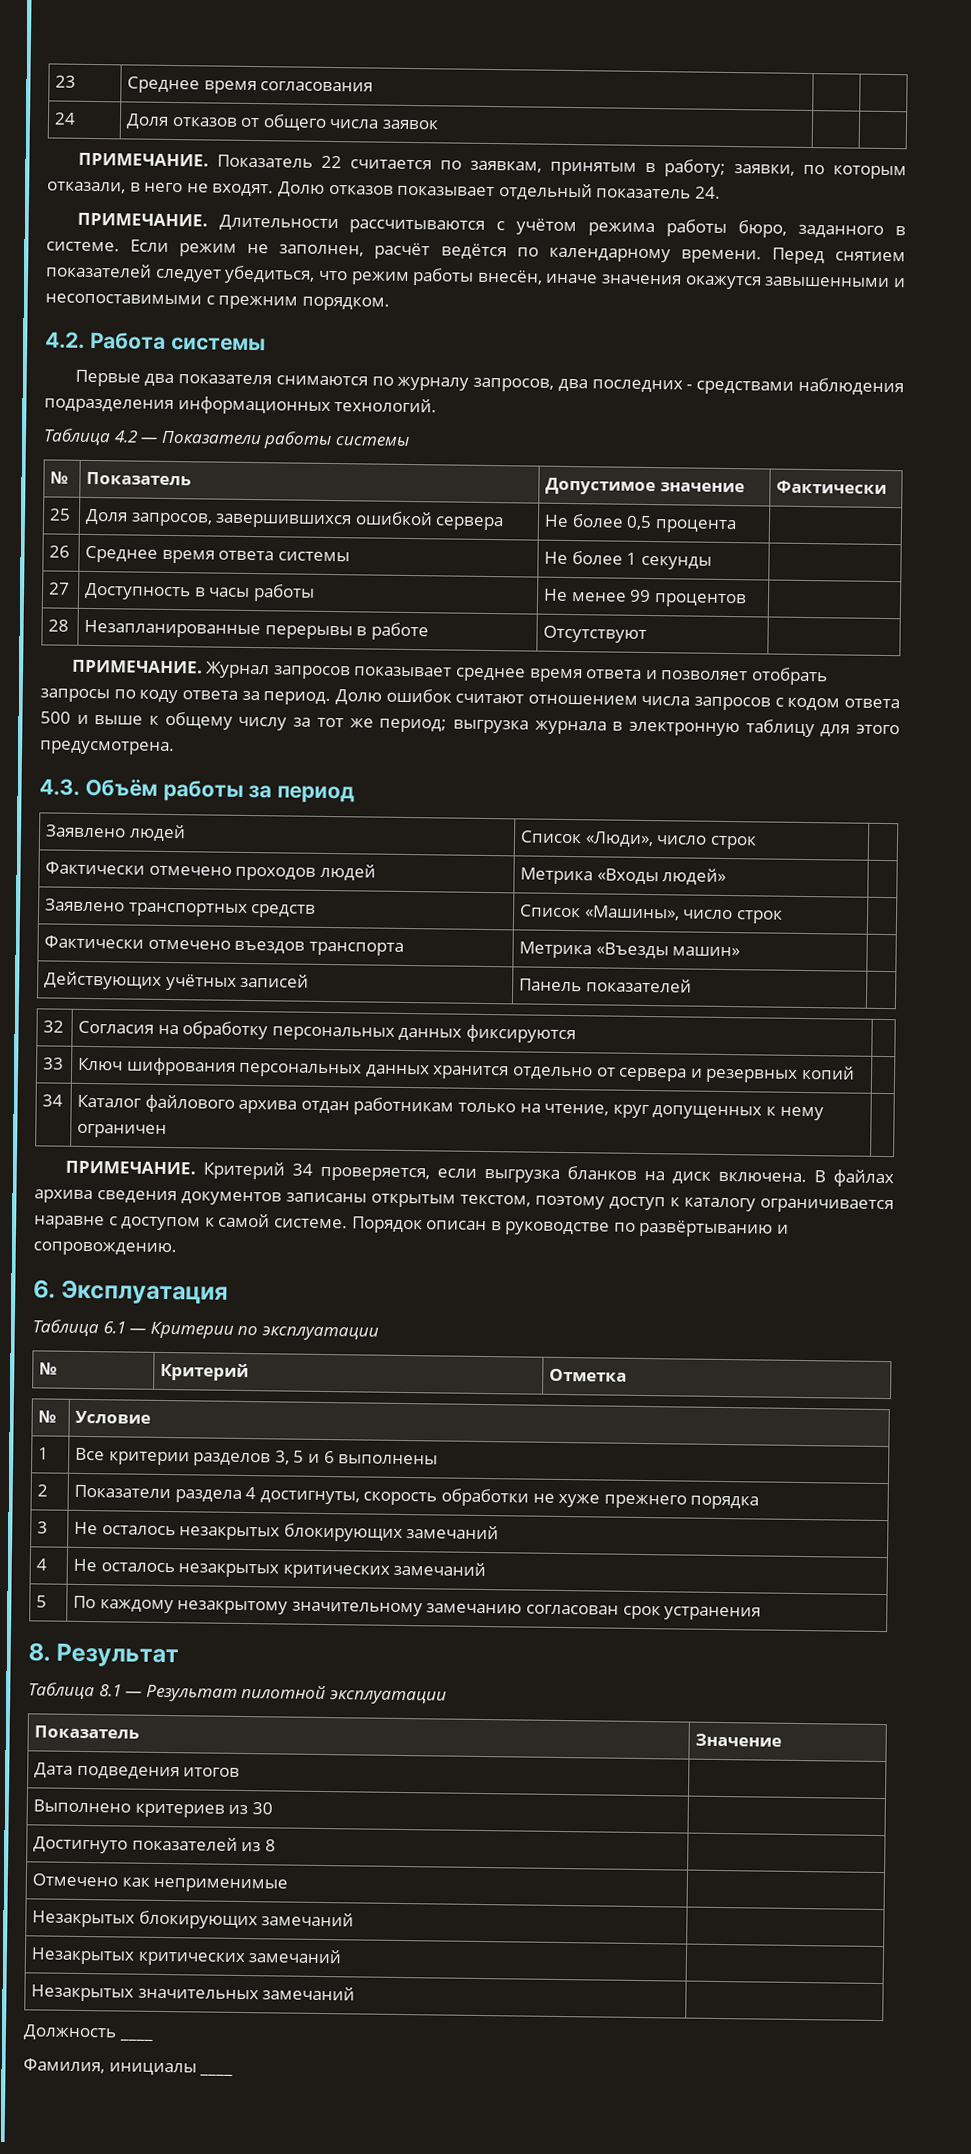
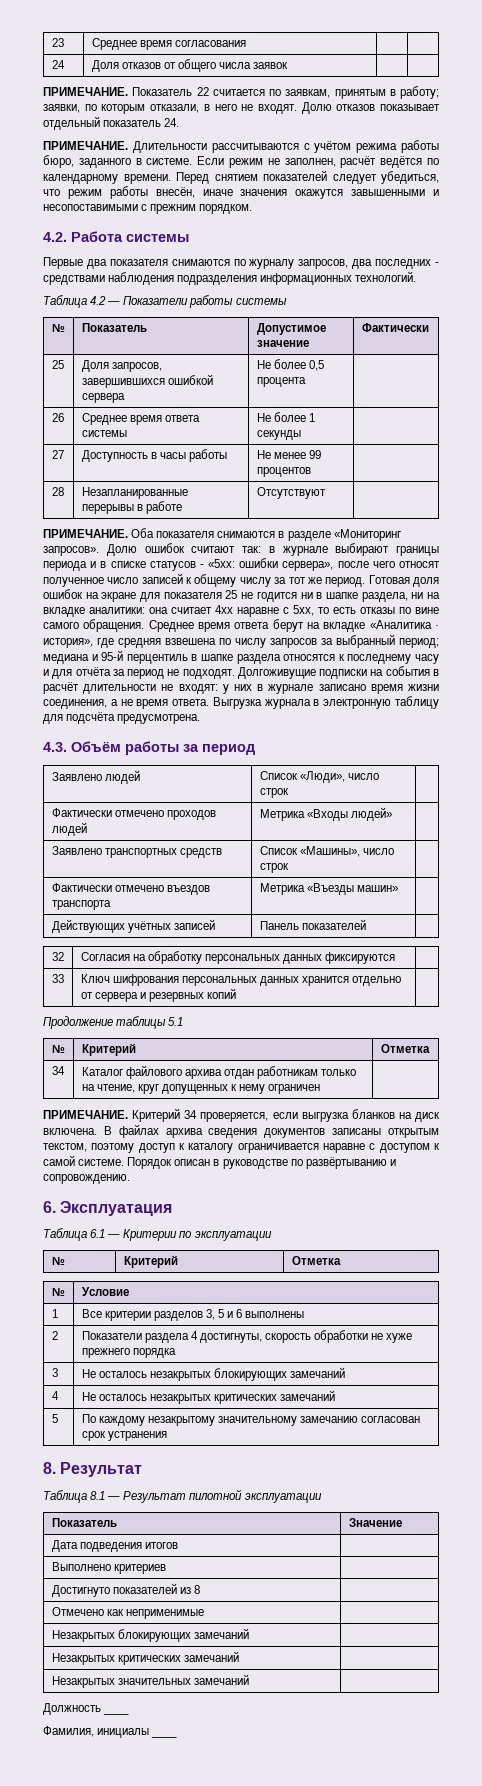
[205,661,828,686] [40,688,900,711] [40,711,144,725] Журнал запросов показывает среднее время ответа и позволяет отобрать запросы по коду ответа за период. Долю ошибок считают отношением числа запросов с кодом ответа 500 и выше -> [131,528,401,541] [43,543,439,556] [43,558,441,571] [43,573,183,587] Оба показателя снимаются в разделе «Мониторинг запросов». Долю ошибок считают так: в журнале выбирают границы периода и в списке статусов - «5xx: ошибки сервера», после чего относят полученное число записей
[379,718,529,734] период; выгрузка -> [325,575,440,587] [43,589,440,602] [43,605,439,617] [43,619,439,632] [43,634,439,648] [43,650,440,664] [43,666,439,679] [43,682,439,694] [43,697,262,709] период. Готовая доля ошибок на экране для показателя 25 не годится ни в шапке раздела, ни на вкладке аналитики: она считает 4xx наравне с 5xx, то есть отказы по вине самого обращения. Среднее время ответа берут на вкладке «Аналитика · история», где средняя взвешена по числу запросов за выбранный период; медиана и 95-й перцентиль в шапке раздела относятся к последнему часу и для отчёта за период не подходят. Долгоживущие подписки на события в расчёт длительности не входят: у них в журнале записано время жизни соединения, а не время ответа. Выгрузка
[856,724,900,735] этого -> [66,712,116,724] подсчёта
(855, 1072) none -> [43,1016,184,1029] [51,1044,65,1053] [81,1043,136,1056] [380,1044,430,1053] // Продолжение таблицы 5.1 // № | Критерий | Отметка
[228,1802,273,1815] из 30 -> (166, 1569) none

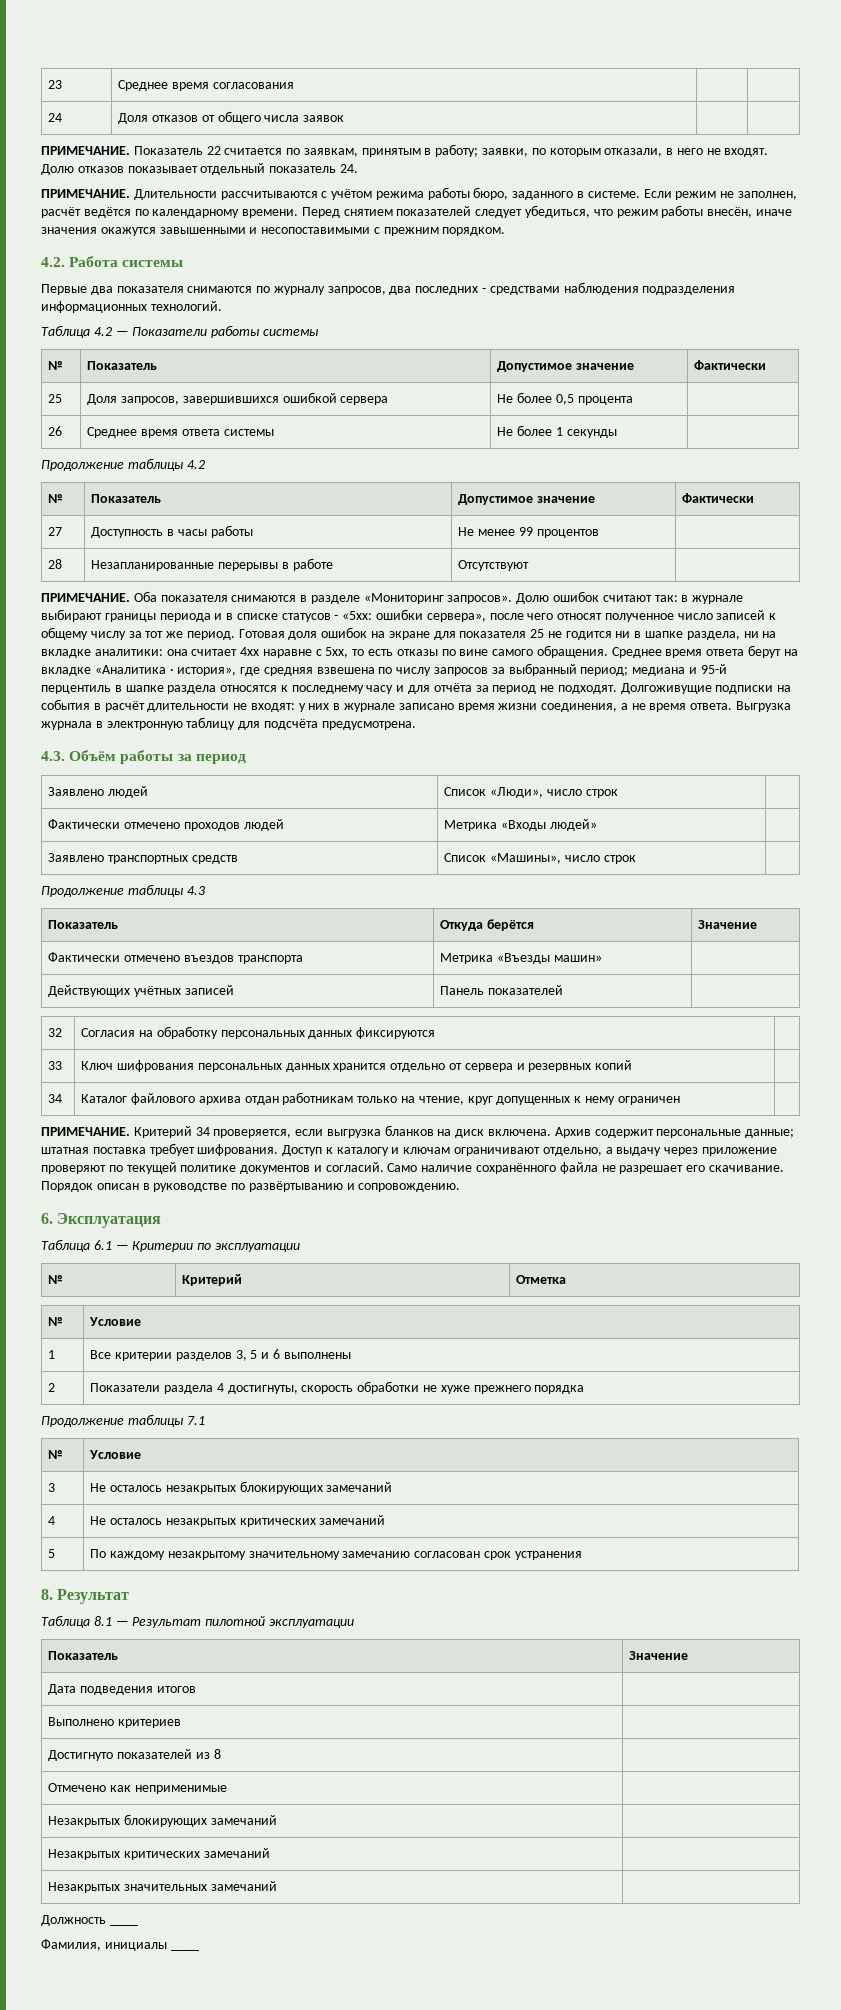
(301, 435) none -> [41,458,205,471] [48,494,64,503] [91,494,162,503] [458,494,596,505] [682,493,755,503] // Продолжение таблицы 4.2 // № | Показатель | Допустимое значение | Фактически
(289, 868) none -> [41,884,206,897] [48,920,119,929] [440,919,535,931] [698,920,758,929] // Продолжение таблицы 4.3 // Показатель | Откуда берётся | Значение
[43,1016,184,1029] [51,1044,65,1053] [81,1043,136,1056] [380,1044,430,1053] // Продолжение таблицы 5.1 // № | Критерий | Отметка -> (633, 1065) none
[103,1124,439,1138] [43,1143,440,1153] [43,1155,125,1166] В файлах архива сведения документов записаны открытым текстом, поэтому доступ к каталогу ограничивается наравне с доступом к самой системе. -> [554,1127,795,1138] [41,1143,777,1156] [41,1162,784,1174] Архив содержит персональные данные; штатная поставка требует шифрования. Доступ к каталогу и ключам ограничивают отдельно, а выдачу через приложение проверяют по текущей политике документов и согласий. Само наличие сохранённого файла не разрешает его скачивание.
(176, 1353) none -> [41,1414,205,1427] [48,1450,64,1459] [89,1450,142,1459] // Продолжение таблицы 7.1 // № | Условие

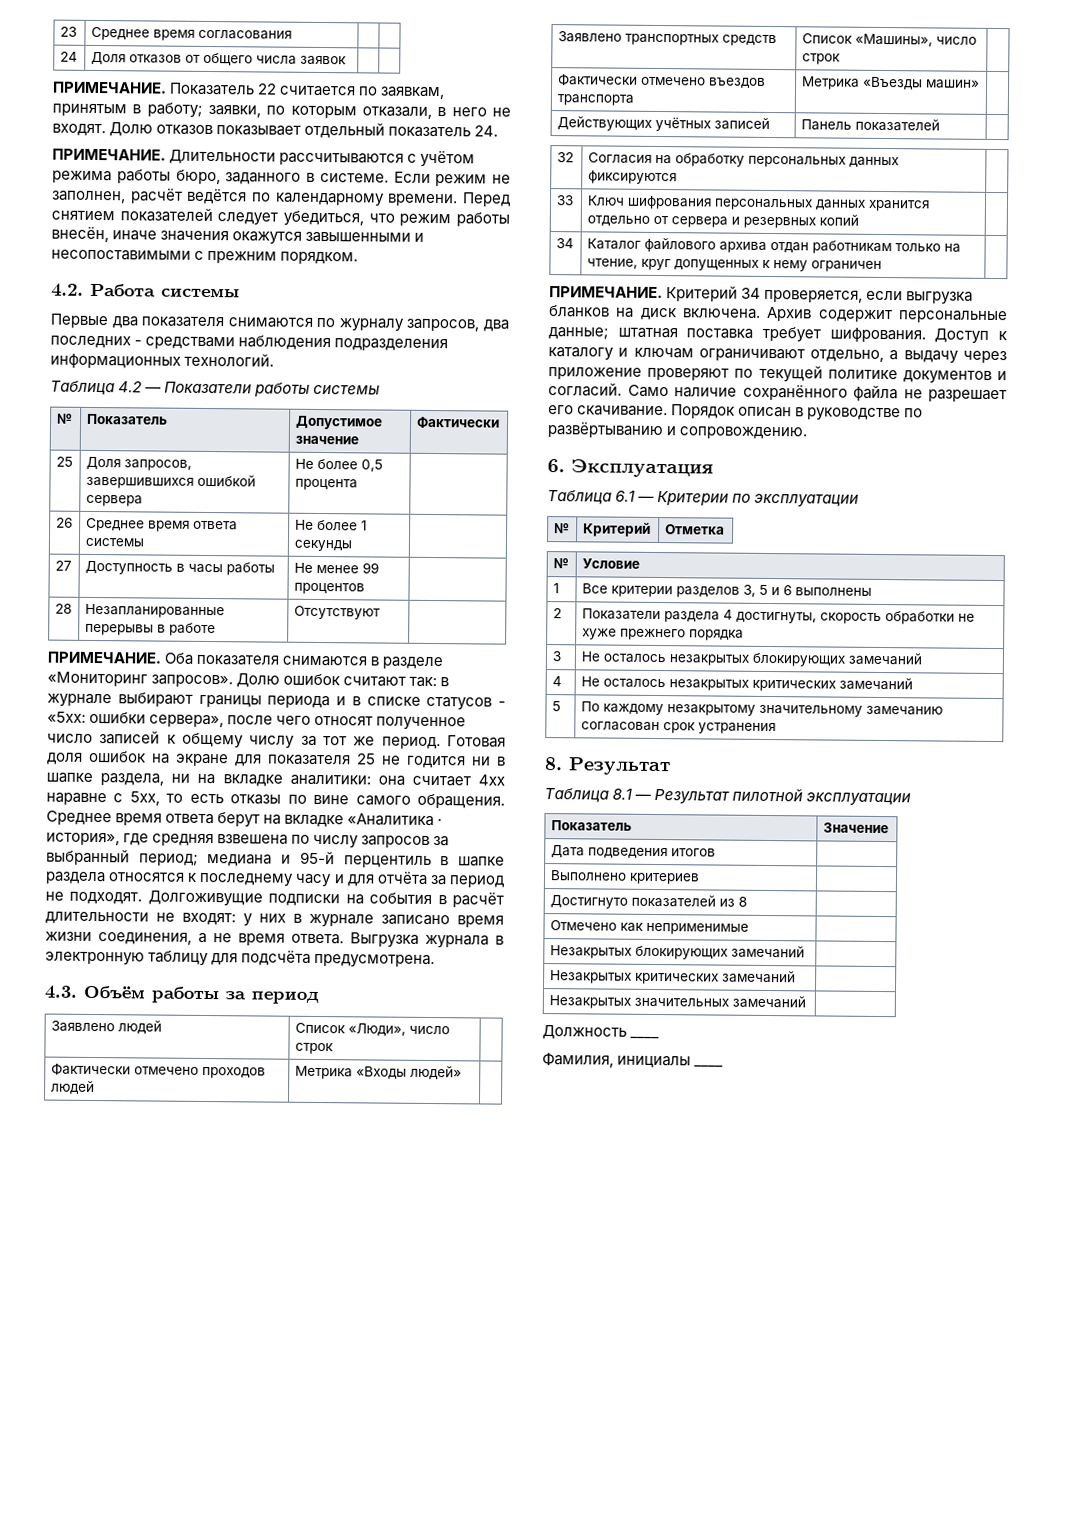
[41,458,205,471] [48,494,64,503] [91,494,162,503] [458,494,596,505] [682,493,755,503] // Продолжение таблицы 4.2 // № | Показатель | Допустимое значение | Фактически -> (352, 545) none
[41,884,206,897] [48,920,119,929] [440,919,535,931] [698,920,758,929] // Продолжение таблицы 4.3 // Показатель | Откуда берётся | Значение -> (841, 59) none
[41,1414,205,1427] [48,1450,64,1459] [89,1450,142,1459] // Продолжение таблицы 7.1 // № | Условие -> (744, 635) none

